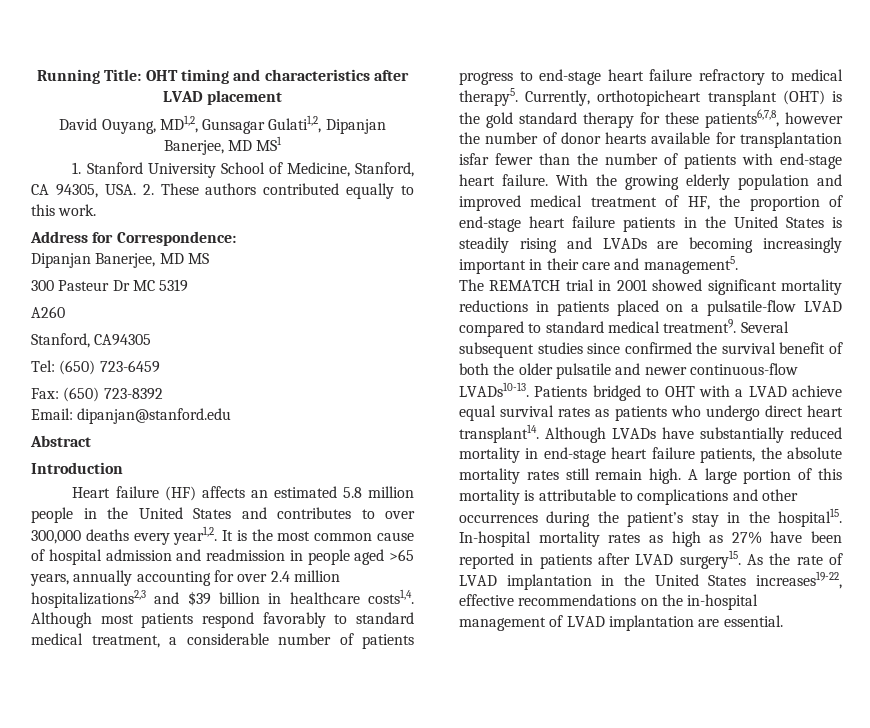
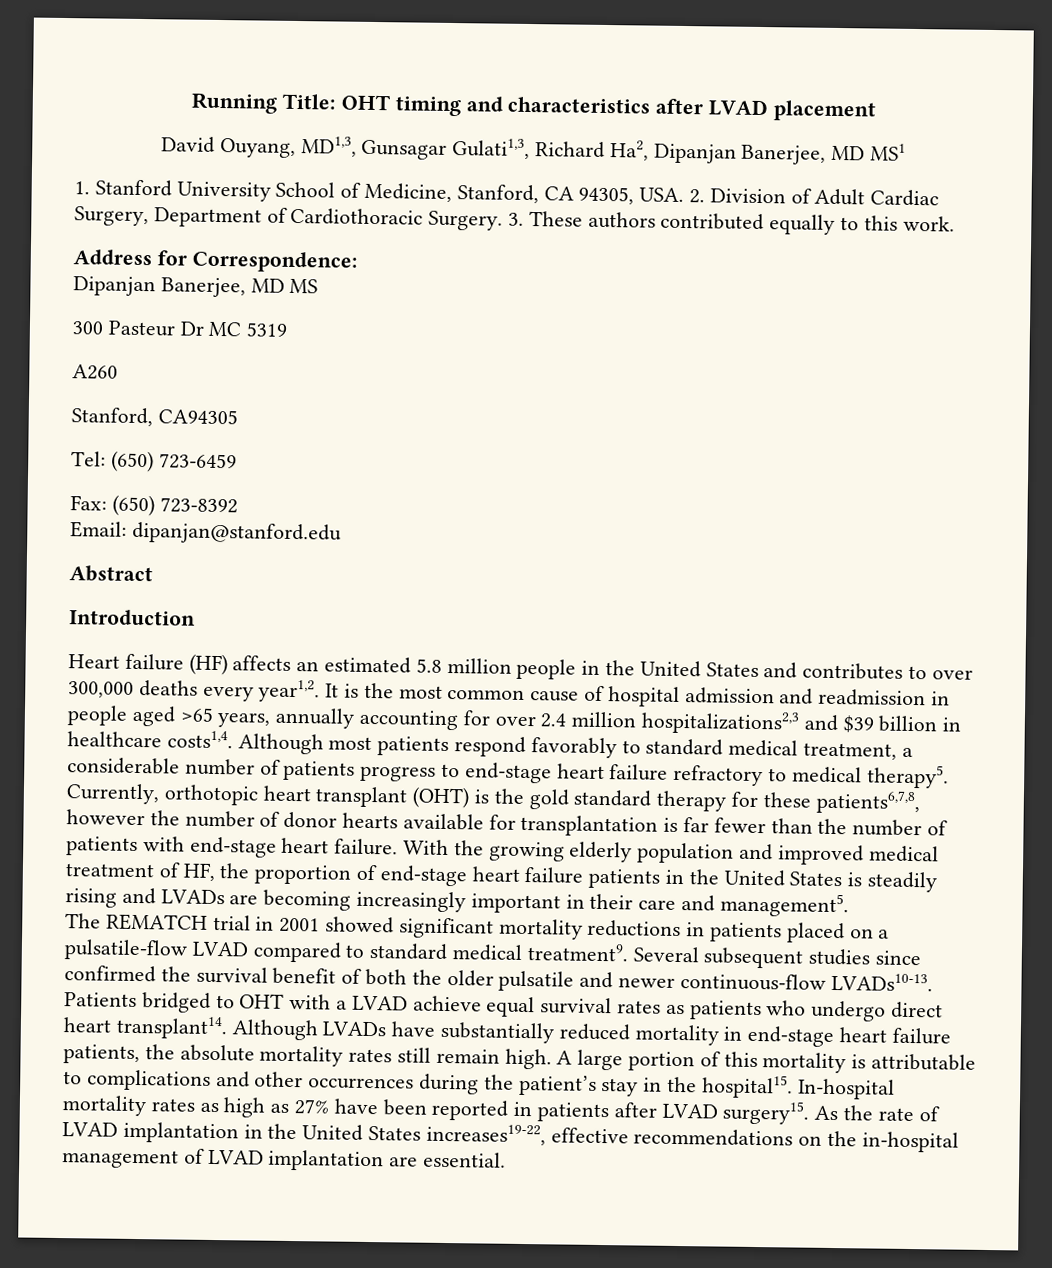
[159,115,322,134] MD1,2, Gunsagar Gulati1,2, -> [300,136,649,161] MD1,3, Gunsagar Gulati1,3, Richard Ha2,
(154, 189) none -> [709,188,940,207] [74,206,525,231] Division of Adult Cardiac Surgery, Department of Cardiothoracic Surgery. 3.
[597,90,702,106] orthotopicheart -> [163,784,312,806] orthotopic heart
[459,153,489,165] isfar -> [663,817,710,833] is far

